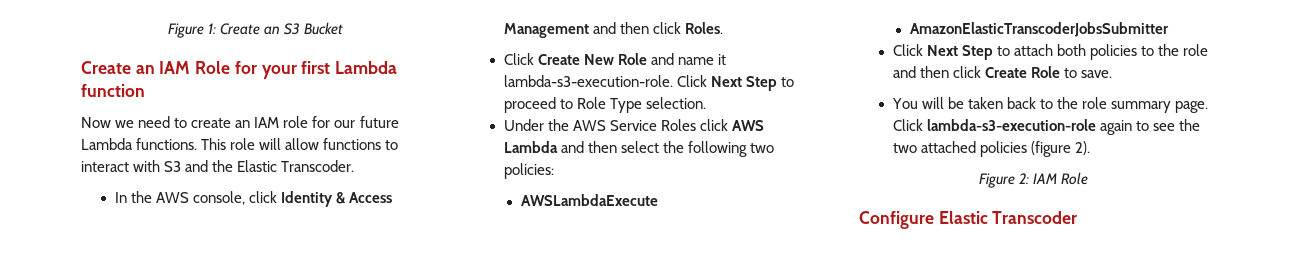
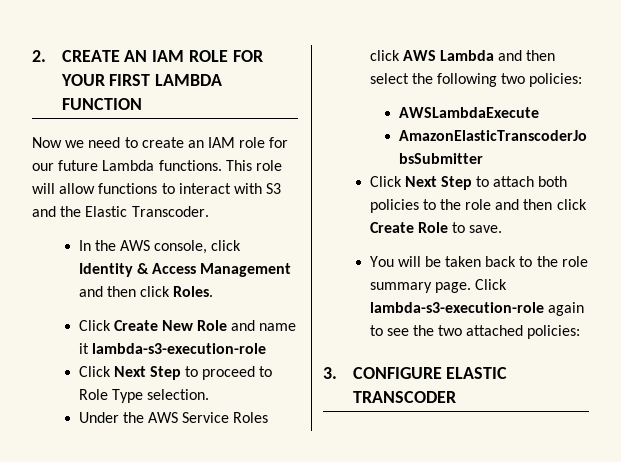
[167,22,344,38] [81,61,398,79] [81,84,145,97] Figure 1: Create an S3 Bucket // Create an IAM Role for your first Lambda function -> [32,50,263,62] [60,74,223,86] [61,98,142,110] 2. CREATE AN IAM ROLE FOR YOUR FIRST LAMBDA FUNCTION
[503,75,673,87] lambda-s3-execution-role. -> [91,343,266,354] lambda-s3-execution-role //
[979,141,1090,157] [978,172,1089,188] [859,211,1078,229] policies (figure 2). // Figure 2: IAM Role // Configure Elastic Transcoder -> [527,325,581,339] [323,367,508,379] [352,391,456,403] policies: // 3. CONFIGURE ELASTIC TRANSCODER

